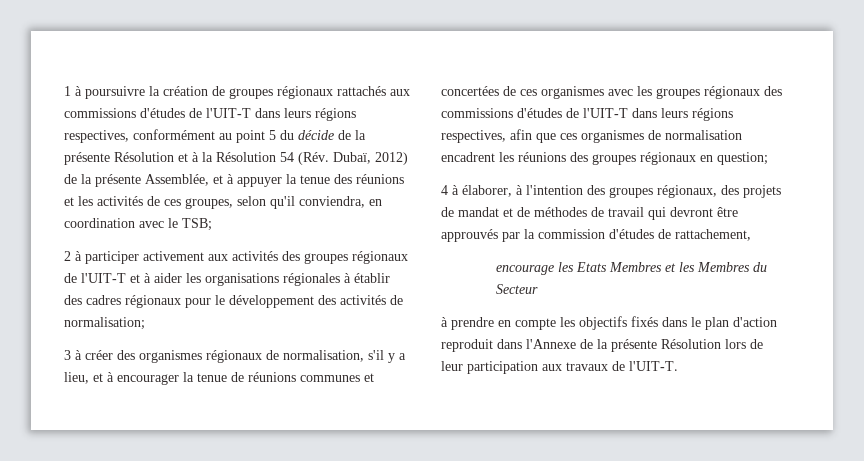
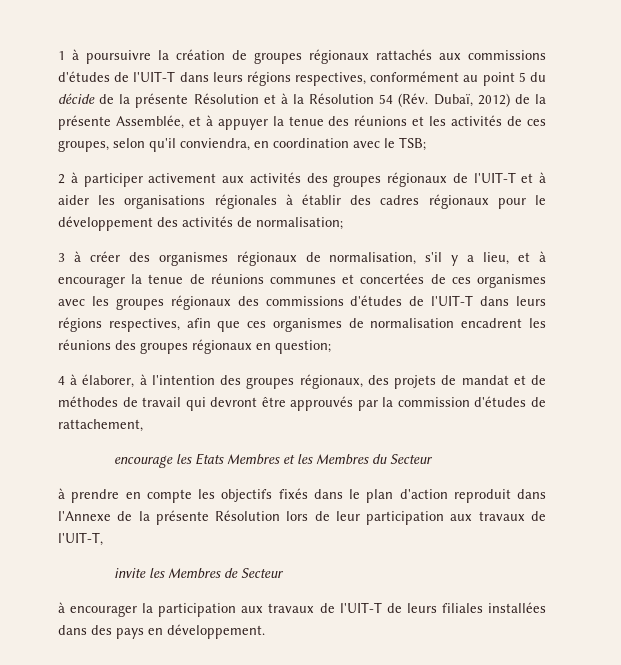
[629,361,678,371] l'UIT-T. -> [58,532,103,546] [113,568,284,579] [58,602,546,617] [58,624,265,639] l'UIT-T, // invite les Membres de Secteur // à encourager la participation aux travaux de l'UIT-T de leurs filiales installées dans des pays en développement.

